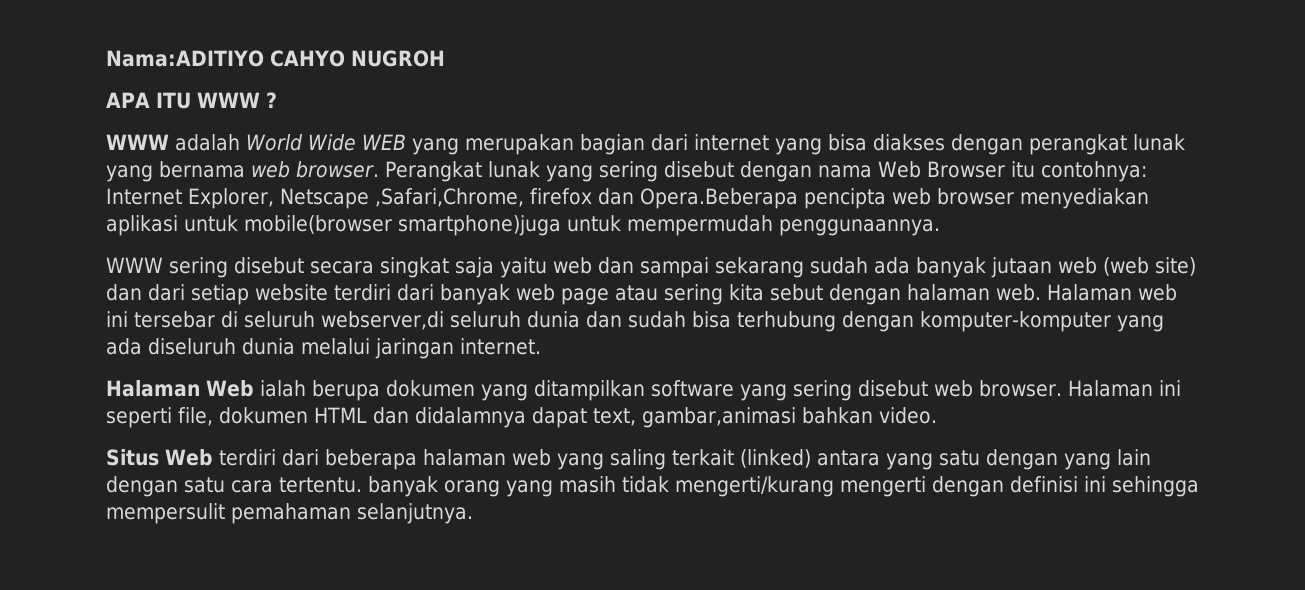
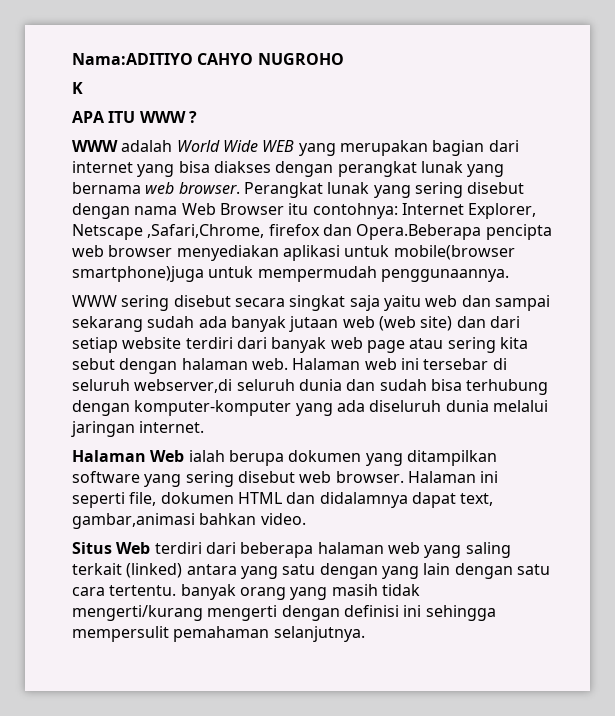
[350,50,445,67] NUGROH -> [257,53,344,65] [72,82,83,94] NUGROHO // K

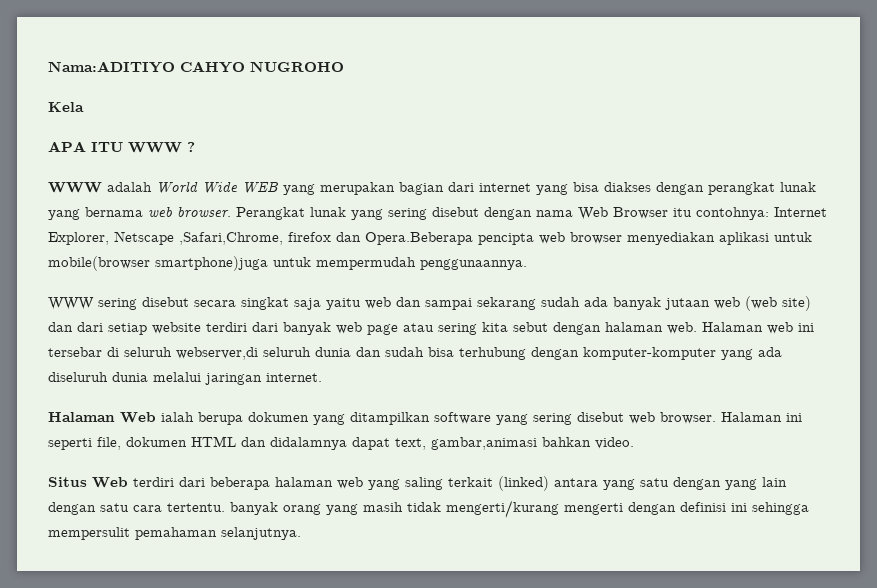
[72,82,83,94] K -> [48,102,84,112] Kela

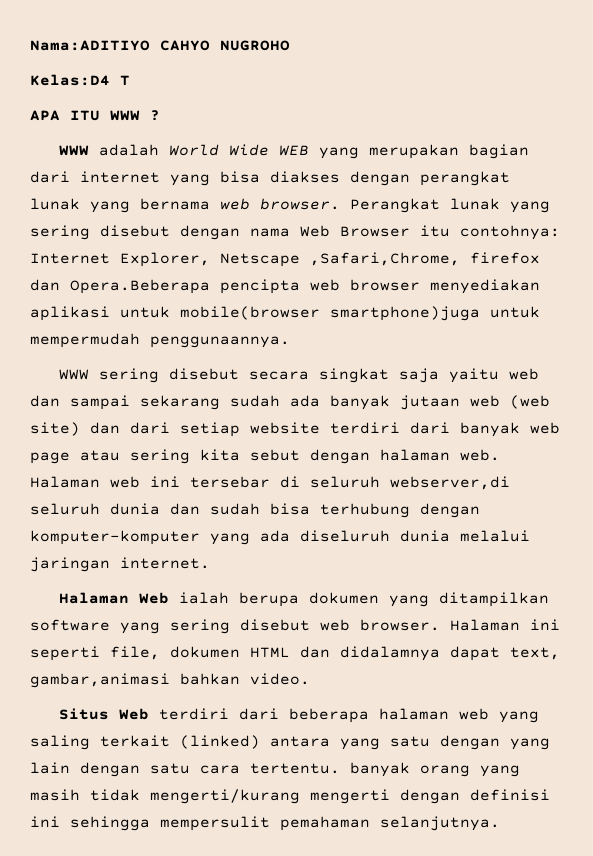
[48,102,84,112] Kela -> [30,74,130,86] Kelas:D4 T

